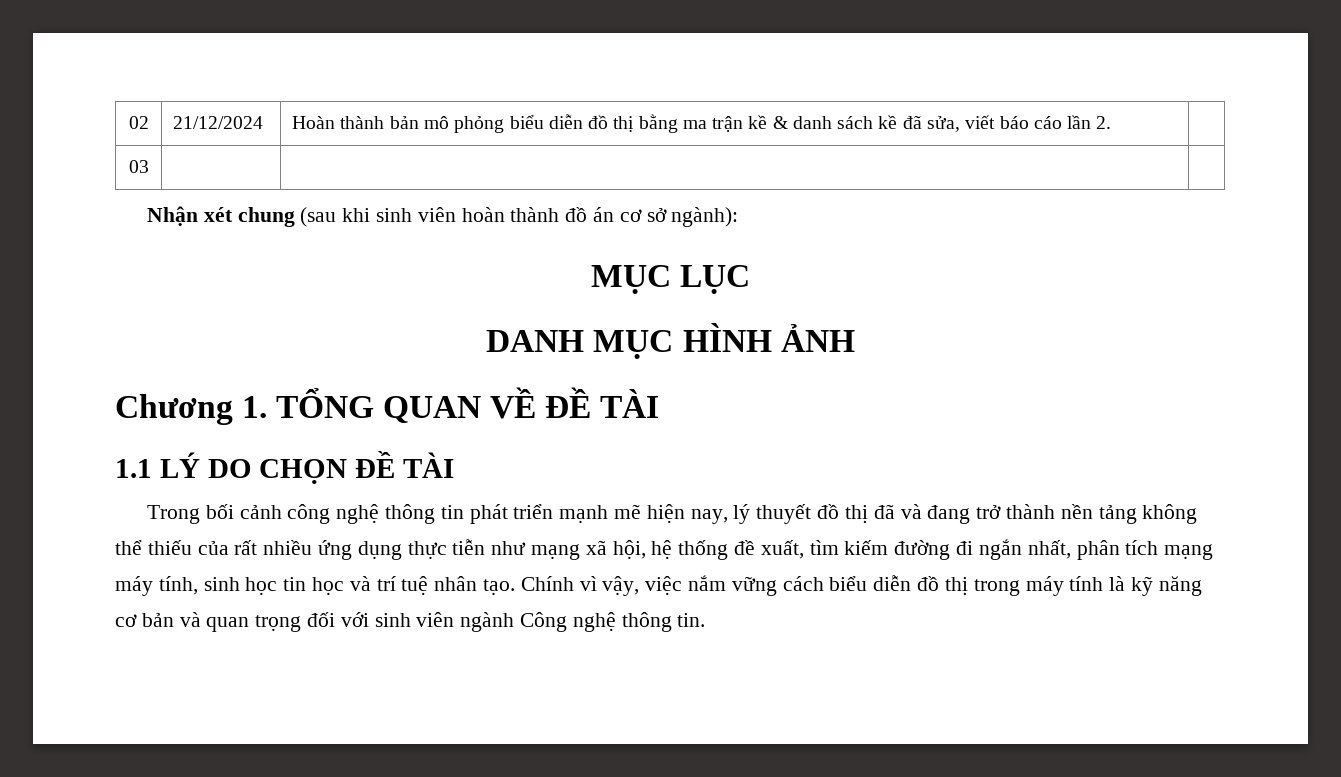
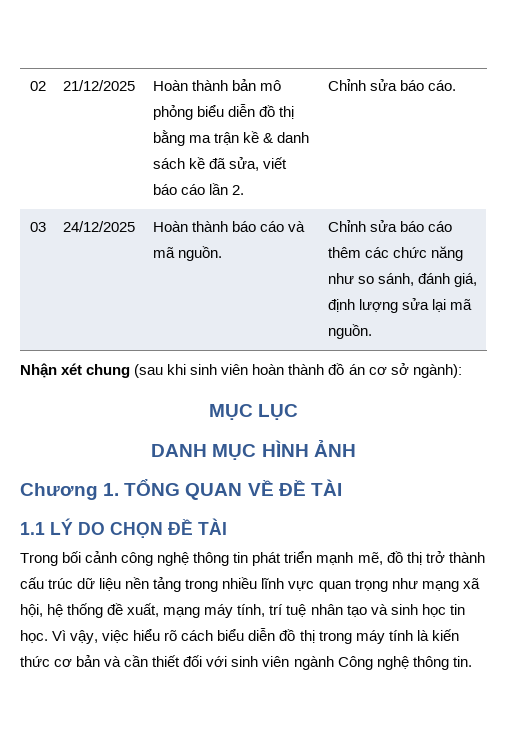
[173,116,264,129] 21/12/2024 -> [62,80,135,91] 21/12/2025
[128,160,149,173] // 03 | | | -> [327,79,456,91] [29,222,46,232] [62,221,135,232] [152,221,305,232] [152,246,222,261] [327,220,452,232] [327,246,463,261] [327,273,477,287] [327,298,472,313] [327,324,372,339] Chỉnh sửa báo cáo. // 03 | 24/12/2025 | Hoàn thành báo cáo và mã nguồn. | Chỉnh sửa báo cáo thêm các chức năng như so sánh, đánh giá, định lượng sửa lại mã nguồn.
[614,504,1198,524] [115,539,486,560] mẽ hiện nay, lý thuyết đồ thị đã và đang trở thành nền tảng không thể thiếu của rất nhiều ứng dụng thực tiễn -> [357,551,485,565] [20,577,388,592] mẽ, đồ thị trở thành cấu trúc dữ liệu nền tảng trong nhiều lĩnh vực quan trọng
[809,539,1214,560] [115,575,777,596] tìm kiếm đường đi ngắn nhất, phân tích mạng máy tính, sinh học tin học và trí tuệ nhân tạo. Chính vì vậy, việc nắm vững -> [163,604,465,618] [20,629,178,644] mạng máy tính, trí tuệ nhân tạo và sinh học tin học. Vì vậy, việc hiểu rõ
[1130,576,1202,596] kỹ năng -> [431,629,459,641] [20,656,50,667] kiến thức
[206,615,302,632] quan trọng -> [124,655,181,667] cần thiết

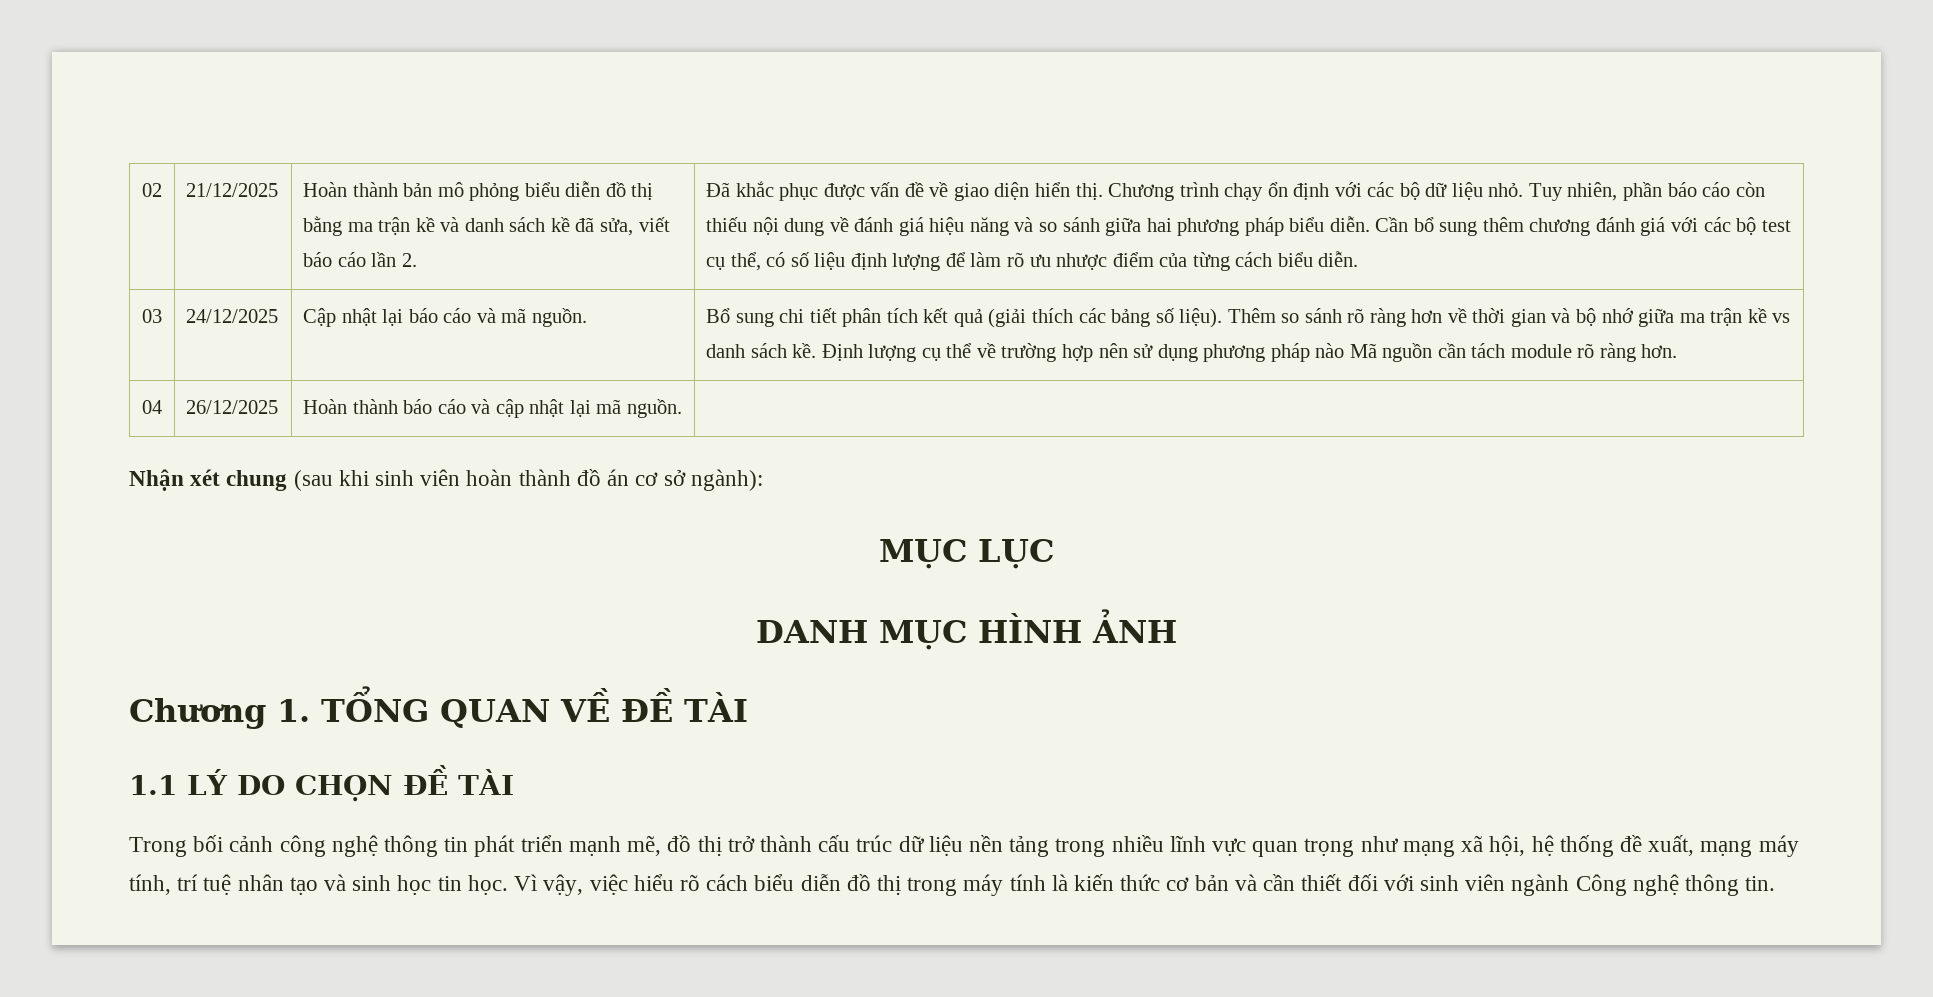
[262,133,273,143] & -> [440,217,460,232] và
[327,79,456,91] [29,222,46,232] [62,221,135,232] Chỉnh sửa báo cáo. // 03 | 24/12/2025 -> [706,181,1765,201] [706,216,1791,236] [706,251,1359,271] [142,309,162,323] [186,309,279,323] [303,308,587,327] [706,308,1791,328] [706,343,1678,362] [142,400,162,414] [186,400,279,414] Đã khắc phục được vấn đề về giao diện hiển thị. Chương trình chạy ổn định với các bộ dữ liệu nhỏ. Tuy nhiên, phần báo cáo còn thiếu nội dung về đánh giá hiệu năng và so sánh giữa hai phương pháp biểu diễn. Cần bổ sung thêm chương đánh giá với các bộ test cụ thể, có số liệu định lượng để làm rõ ưu nhược điểm của từng cách biểu diễn. // 03 | 24/12/2025 | Cập nhật lại báo cáo và mã nguồn. | Bổ sung chi tiết phân tích kết quả (giải thích các bảng số liệu). Thêm so sánh rõ ràng hơn về thời gian và bộ nhớ giữa ma trận kề vs danh sách kề. Định lượng cụ thể về trường hợp nên sử dụng phương pháp nào Mã nguồn cần tách module rõ ràng hơn. // 04 | 26/12/2025
[152,246,222,261] [327,220,452,232] [327,246,463,261] [327,273,477,287] [327,298,472,313] [327,324,372,339] mã nguồn. | Chỉnh sửa báo cáo thêm các chức năng như so sánh, đánh giá, định lượng sửa lại mã nguồn. -> [495,399,682,418] cập nhật lại mã nguồn. |

